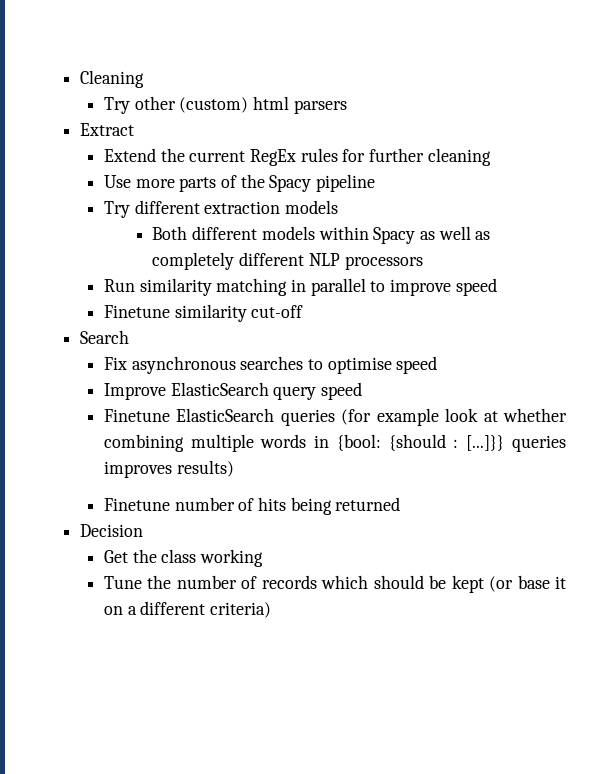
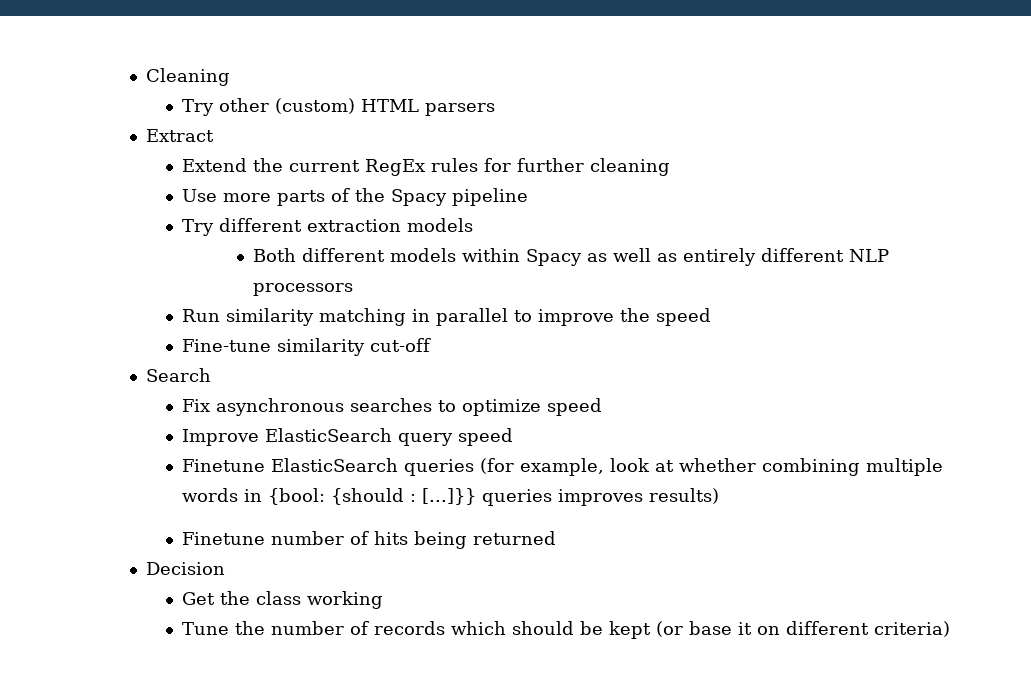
[252,96,289,110] html -> [360,99,419,112] HTML
[152,252,235,270] completely -> [683,248,757,266] entirely
[455,278,497,296] [103,305,170,318] speed // Finetune -> [619,308,711,326] [181,339,271,352] the speed // Fine-tune
[327,357,392,374] optimise -> [461,399,541,416] optimize
[376,408,439,426] example -> [519,458,604,476] example,
[127,606,137,615] a -> (780, 630) none

